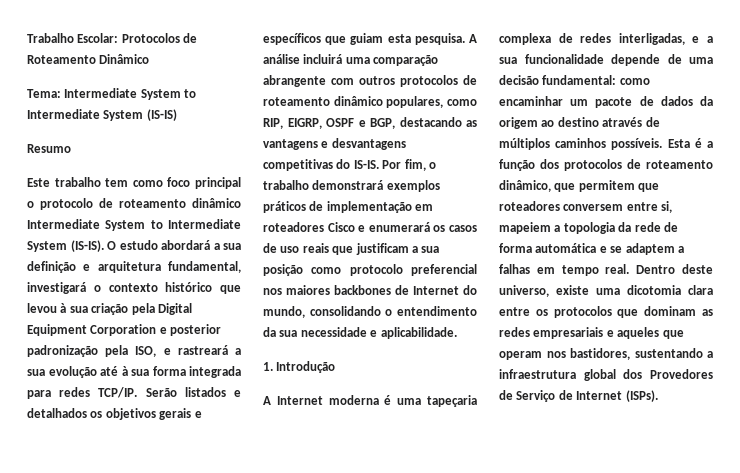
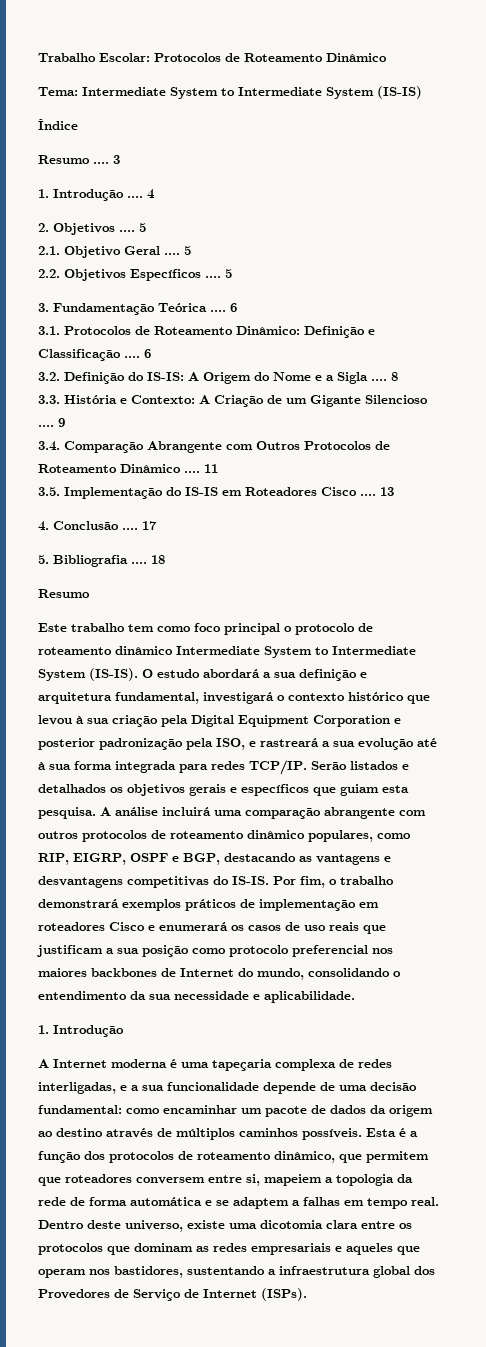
(177, 115) none -> [38,119,78,130] [38,155,120,164] [38,189,155,201] [38,223,146,235] [38,246,191,258] [38,269,232,281] [38,303,237,315] [38,326,375,338] [38,349,151,361] [38,372,398,384] [38,395,428,407] [38,418,65,427] [38,441,390,453] [38,464,218,473] [38,487,394,499] [38,521,157,531] [38,555,165,567] // Índice // Resumo .... 3 // 1. Introdução .... 4 // 2. Objetivos .... 5 // 2.1. Objetivo Geral .... 5 // 2.2. Objetivos Específicos .... 5 // 3. Fundamentação Teórica .... 6 // 3.1. Protocolos de Roteamento Dinâmico: Definição e Classificação .... 6 // 3.2. Definição do IS-IS: A Origem do Nome e a Sigla .... 8 // 3.3. História e Contexto: A Criação de um Gigante Silencioso .... 9 // 3.4. Comparação Abrangente com Outros Protocolos de Roteamento Dinâmico .... 11 // 3.5. Implementação do IS-IS em Roteadores Cisco .... 13 // 4. Conclusão .... 17 // 5. Bibliografia .... 18

